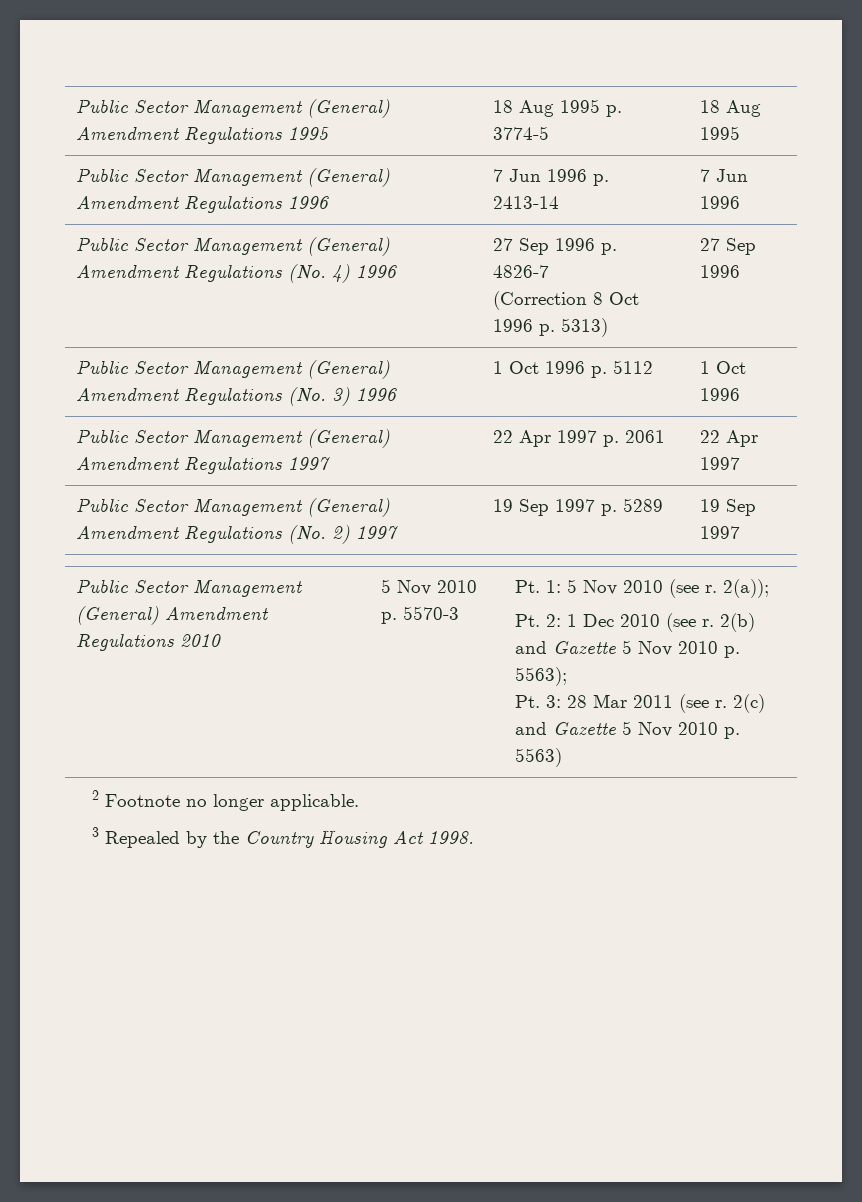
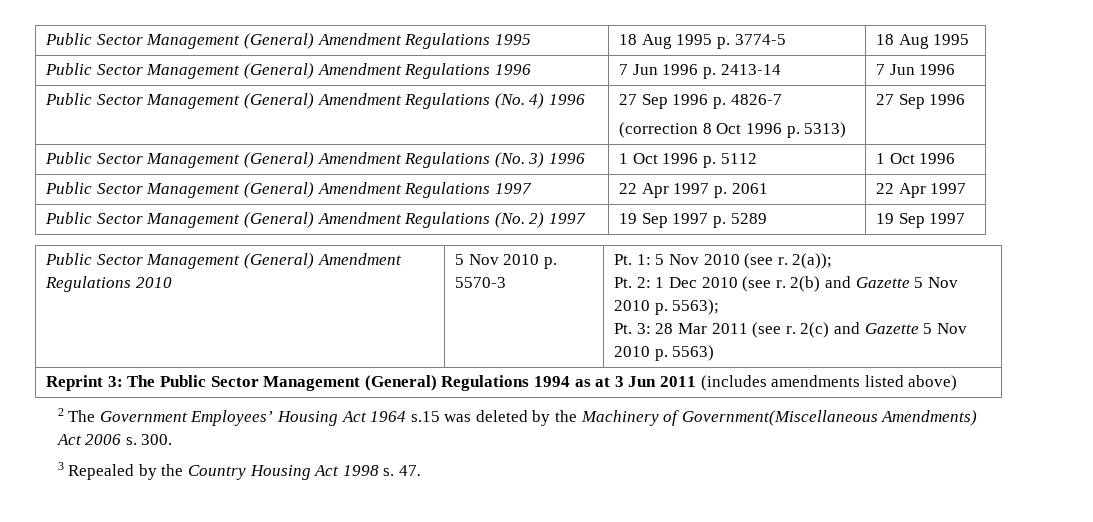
[493,291,588,310] (Correction -> [619,122,699,138] (correction
[91,790,359,811] // 2 Footnote no longer applicable. -> [46,375,958,391] [57,408,978,426] [56,434,173,445] // Reprint 3: The Public Sector Management (General) Regulations 1994 as at 3 Jun 2011 (includes amendments listed above) // 2 The Government Employees’ Housing Act 1964 s.15 was deleted by the Machinery of Government(Miscellaneous Amendments) Act 2006 s. 300.
[427,831,474,844] 1998. -> [342,465,421,476] 1998 s. 47.

